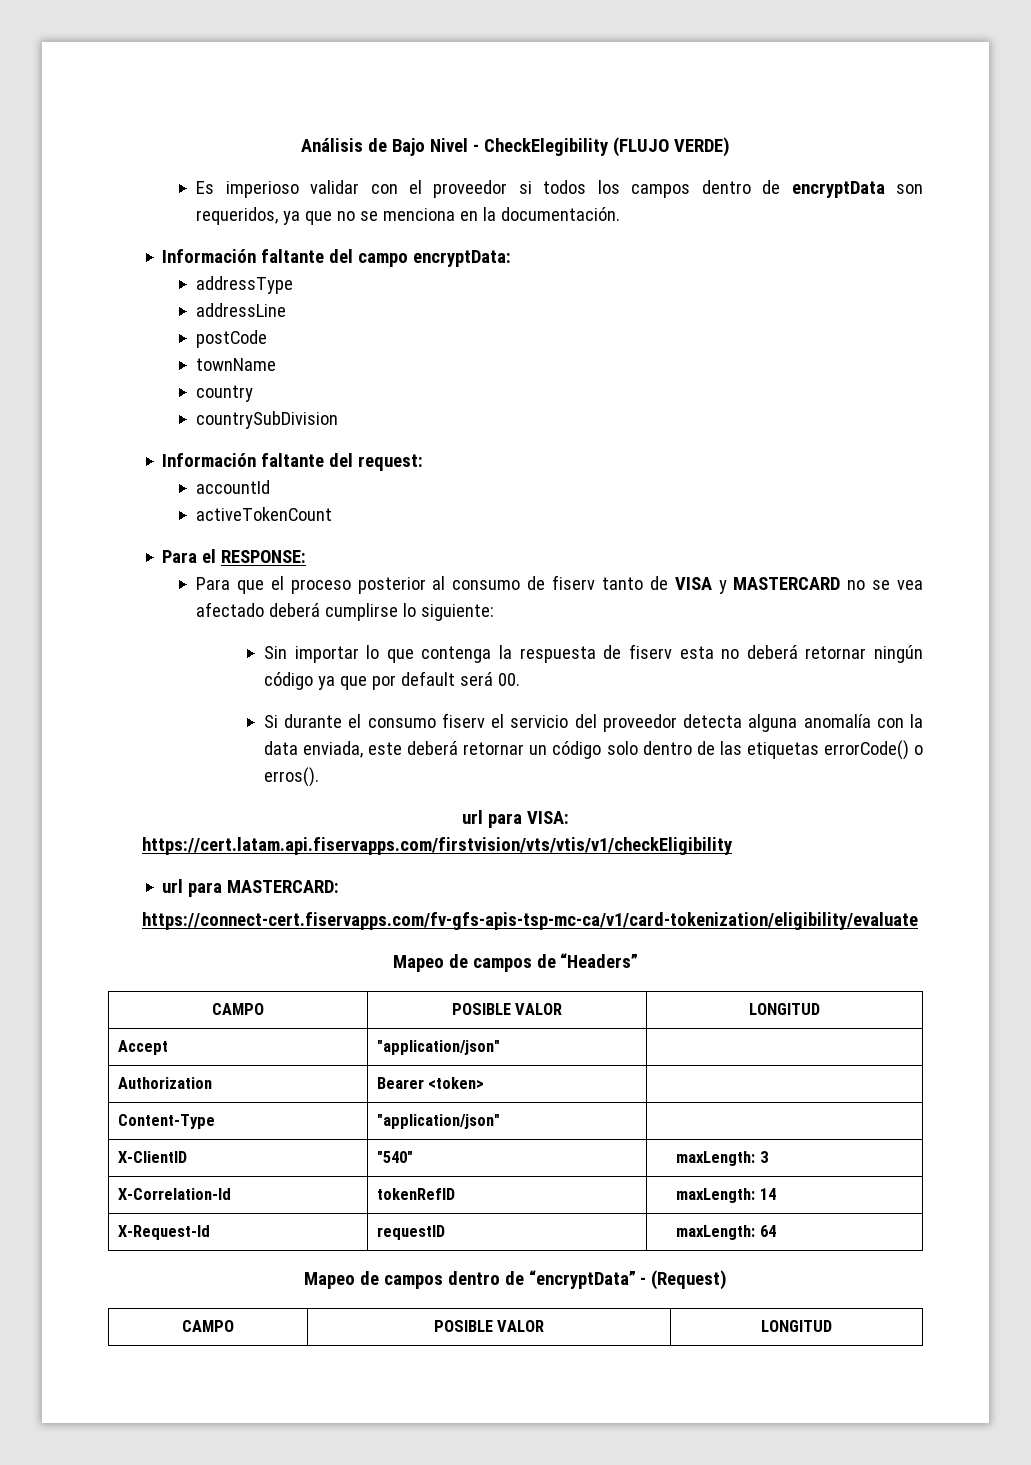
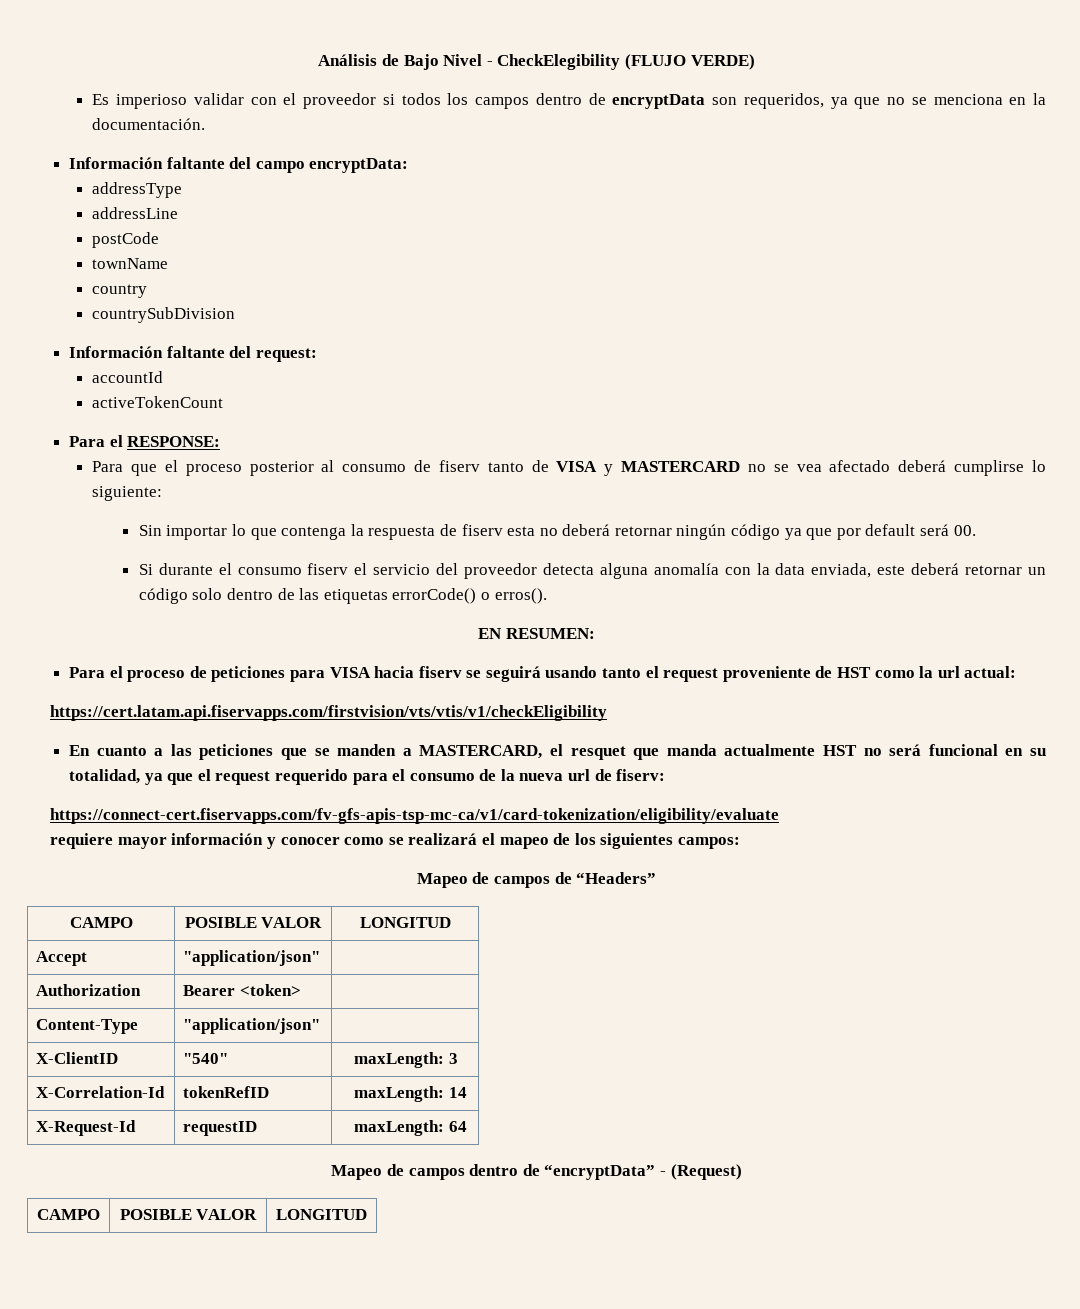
[462,810,569,828] [141,837,732,855] [162,879,340,897] [141,912,918,930] url para VISA: // https://cert.latam.api.fiservapps.com/firstvision/vts/vtis/v1/checkEligibility // url para MASTERCARD: // https://connect-cert.fiservapps.com/fv-gfs-apis-tsp-mc-ca/v1/card-tokenization/eligibility/evaluate -> [478,628,595,639] [68,666,1017,682] [50,705,608,721] [68,744,1046,760] [68,769,666,785] [50,808,780,824] [50,833,740,849] EN RESUMEN: // Para el proceso de peticiones para VISA hacia fiserv se seguirá usando tanto el request proveniente de HST como la url actual: // https://cert.latam.api.fiservapps.com/firstvision/vts/vtis/v1/checkEligibility // En cuanto a las peticiones que se manden a MASTERCARD, el resquet que manda actualmente HST no será funcional en su totalidad, ya que el request requerido para el consumo de la nueva url de fiserv: // https://connect-cert.fiservapps.com/fv-gfs-apis-tsp-mc-ca/v1/card-tokenization/eligibility/evaluate // requiere mayor información y conocer como se realizará el mapeo de los siguientes campos:

